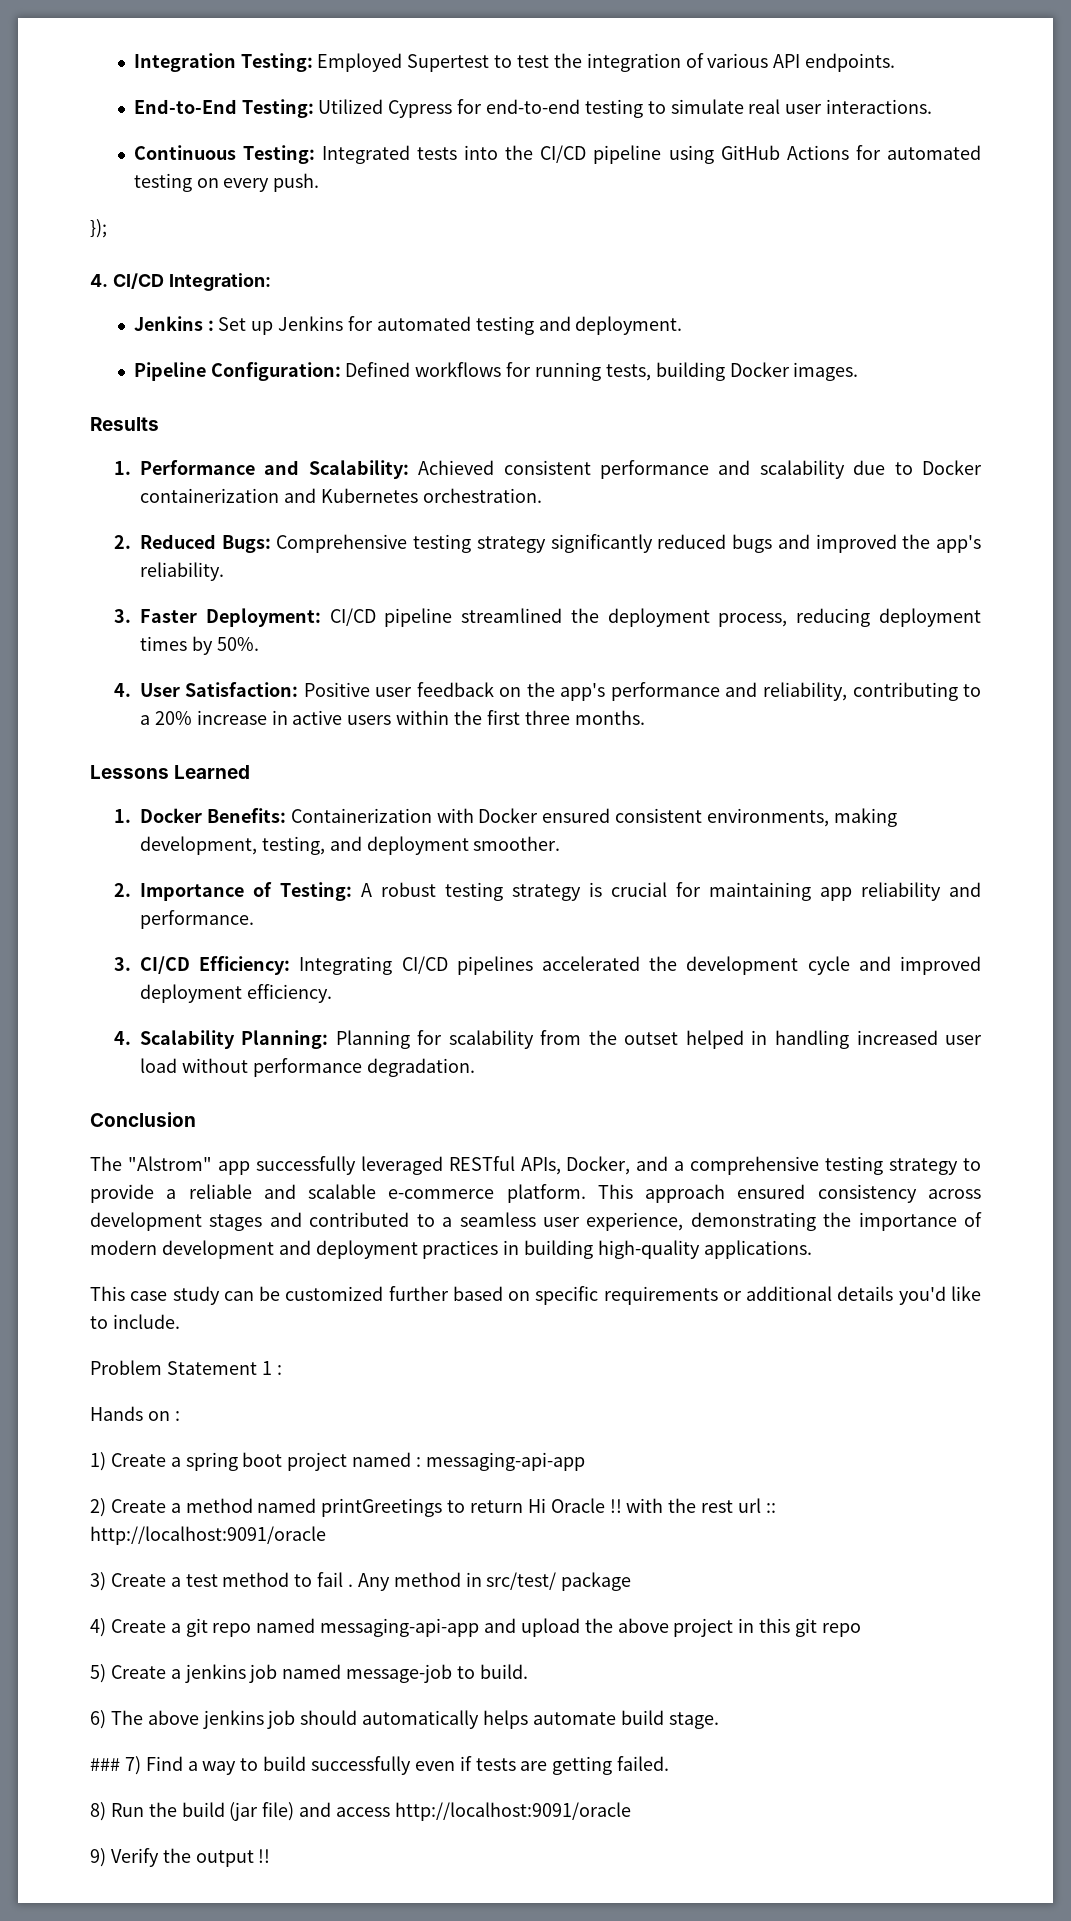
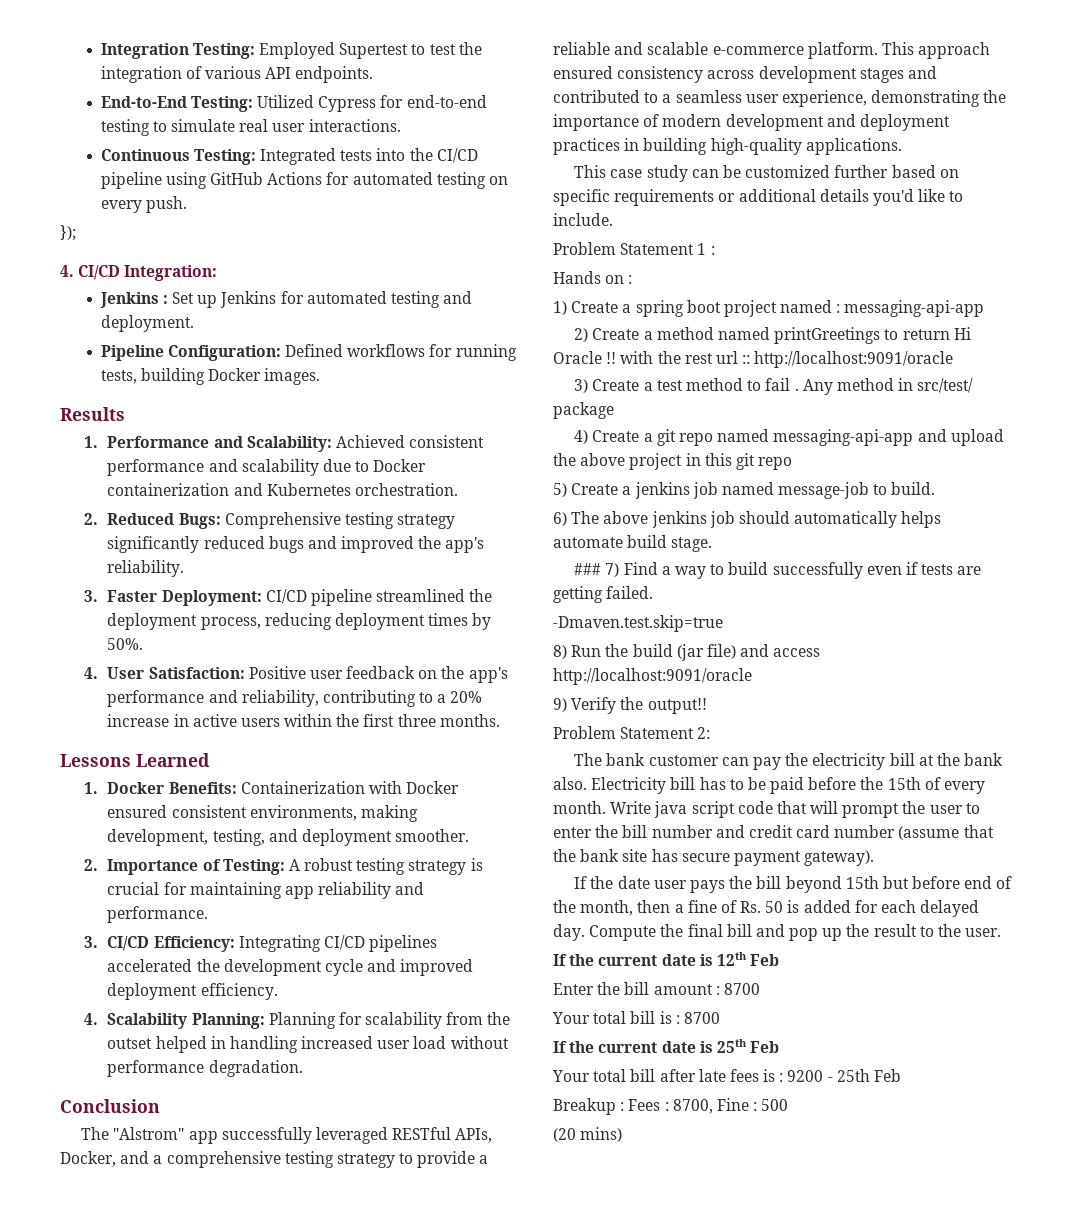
(670, 1763) none -> [553,615,723,632] // -Dmaven.test.skip=true
[195,1849,271,1867] output !! -> [647,698,707,714] [553,726,711,739] [574,753,1004,770] [553,777,986,794] [553,801,980,818] [553,825,994,840] [553,849,875,866] [574,876,1013,893] [553,900,980,917] [553,924,1002,941] [553,952,780,966] [553,982,760,995] [552,1011,720,1024] [553,1039,780,1053] [552,1069,902,1082] [553,1098,789,1115] [553,1127,623,1142] output!! // Problem Statement 2: // The bank customer can pay the electricity bill at the bank also. Electricity bill has to be paid before the 15th of every month. Write java script code that will prompt the user to enter the bill number and credit card number (assume that the bank site has secure payment gateway). // If the date user pays the bill beyond 15th but before end of the month, then a fine of Rs. 50 is added for each delayed day. Compute the final bill and pop up the result to the user. // If the current date is 12th Feb // Enter the bill amount : 8700 // Your total bill is : 8700 // If the current date is 25th Feb // Your total bill after late fees is : 9200 - 25th Feb // Breakup : Fees : 8700, Fine : 500 // (20 mins)

